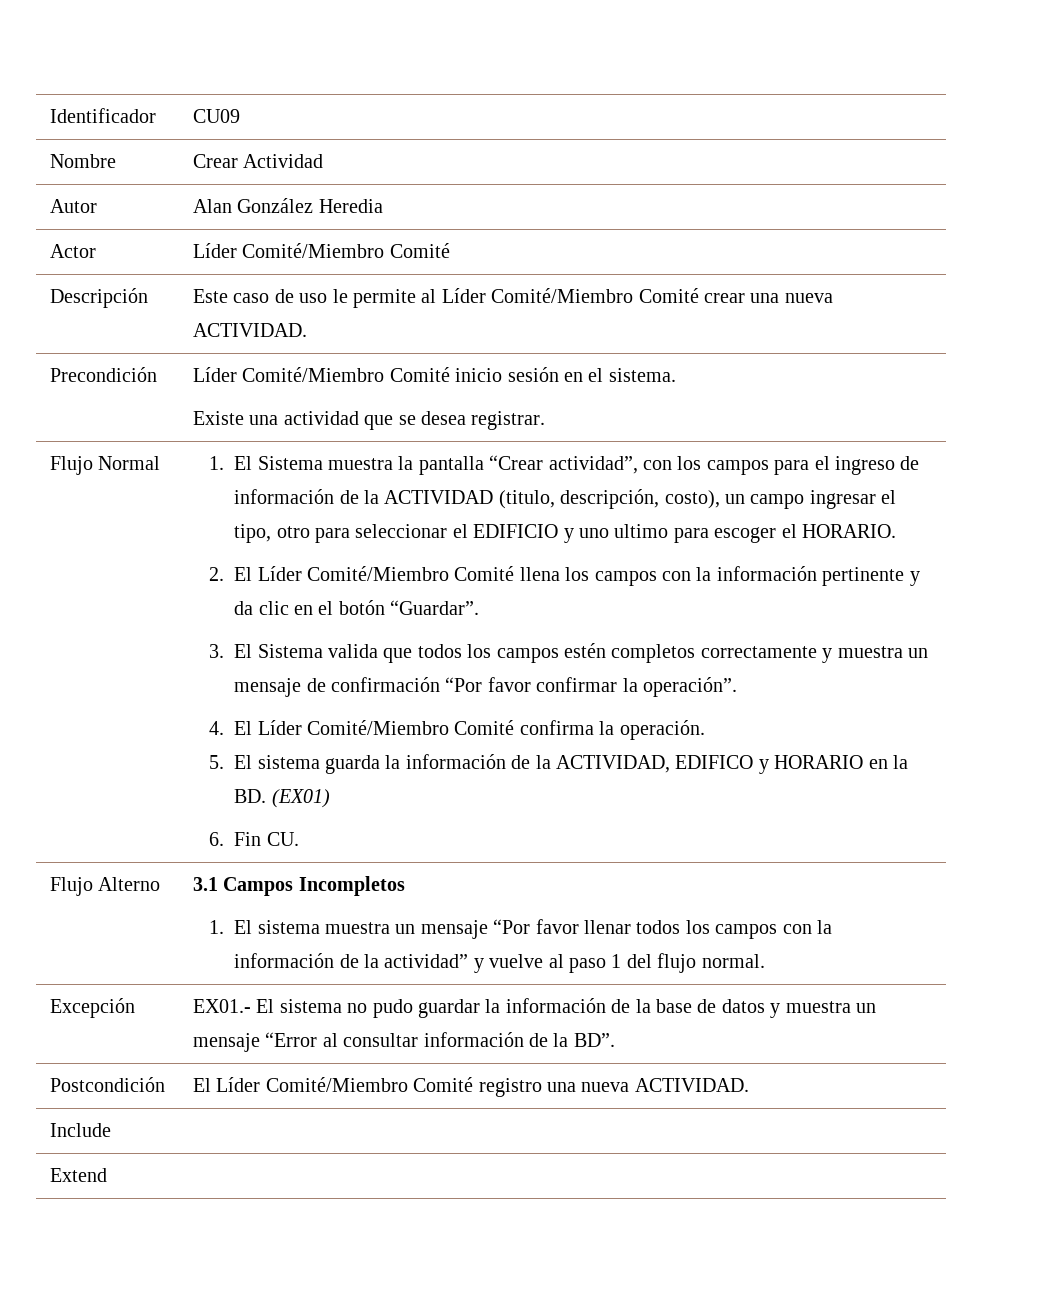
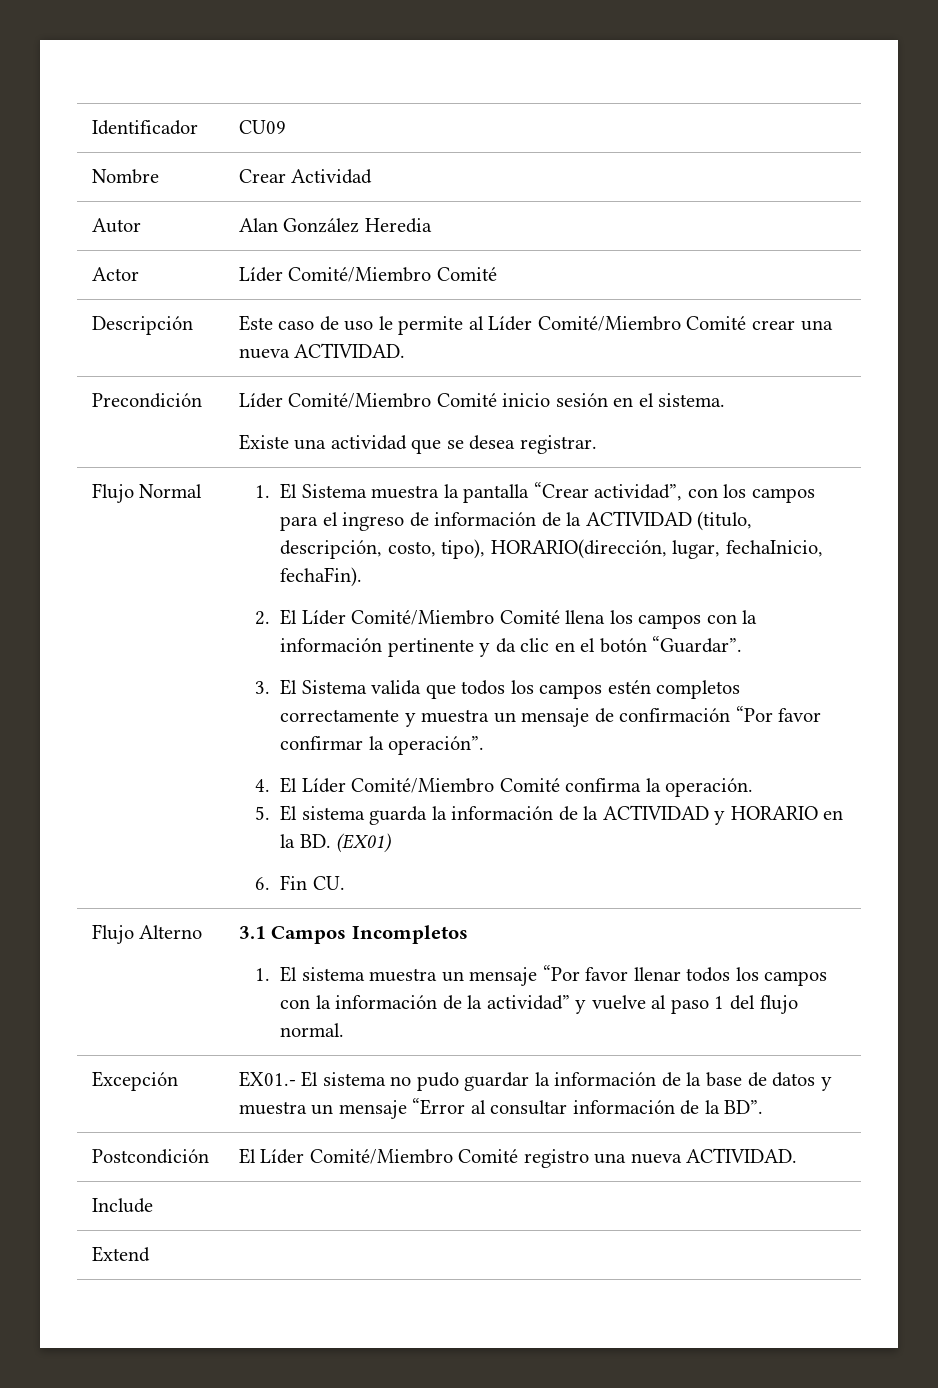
[664,490,897,509] [234,524,896,543] costo), un campo ingresar el tipo, otro para seleccionar el EDIFICIO y uno ultimo para escoger el HORARIO. -> [387,539,823,559] [280,567,363,587] costo, tipo), HORARIO(dirección, lugar, fechaInicio, fechaFin).
[555,755,754,773] ACTIVIDAD, EDIFICO -> [602,805,709,820] ACTIVIDAD

